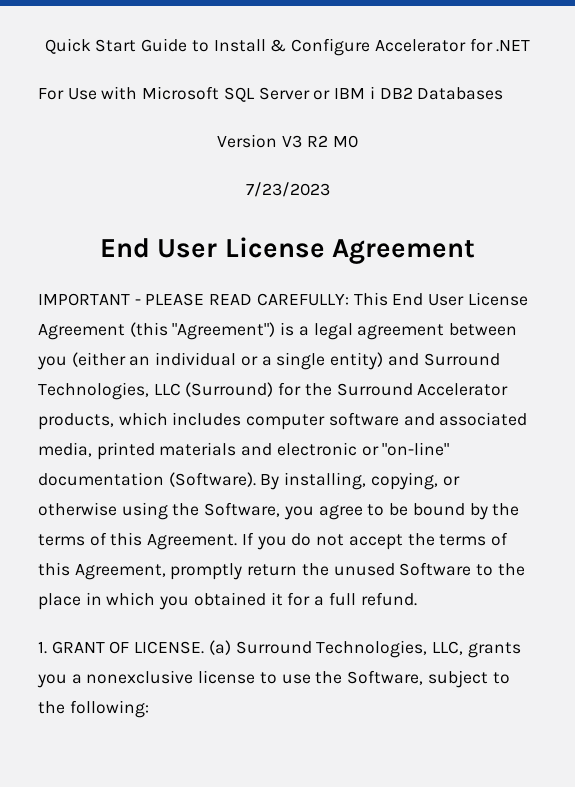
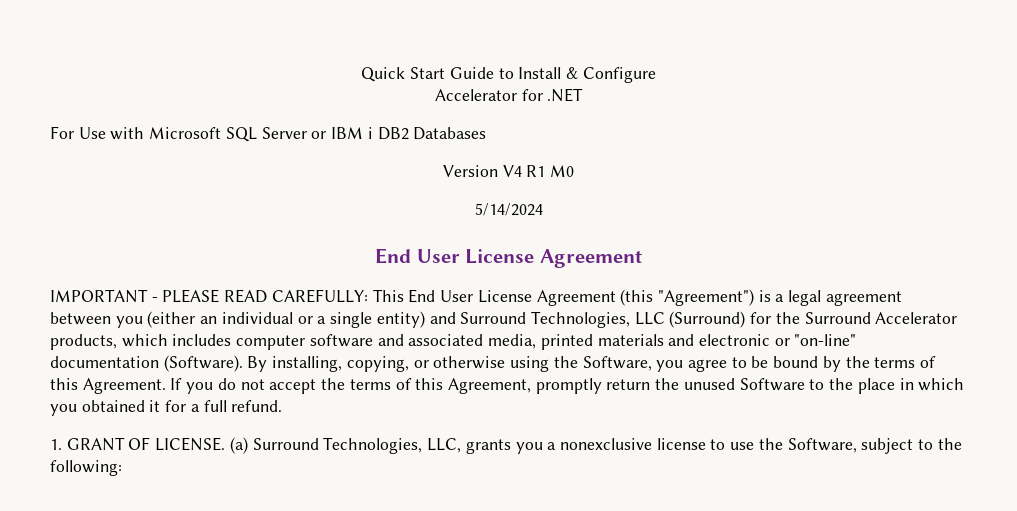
(371, 47) none -> (656, 75) //
[282,135,328,148] V3 R2 -> [502,165,546,177] V4 R1
[245,182,330,197] 7/23/2023 -> [474,203,543,216] 5/14/2024

